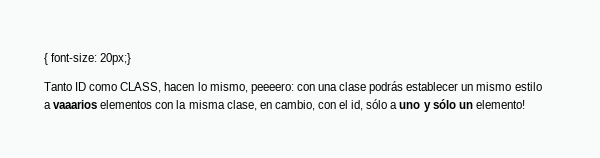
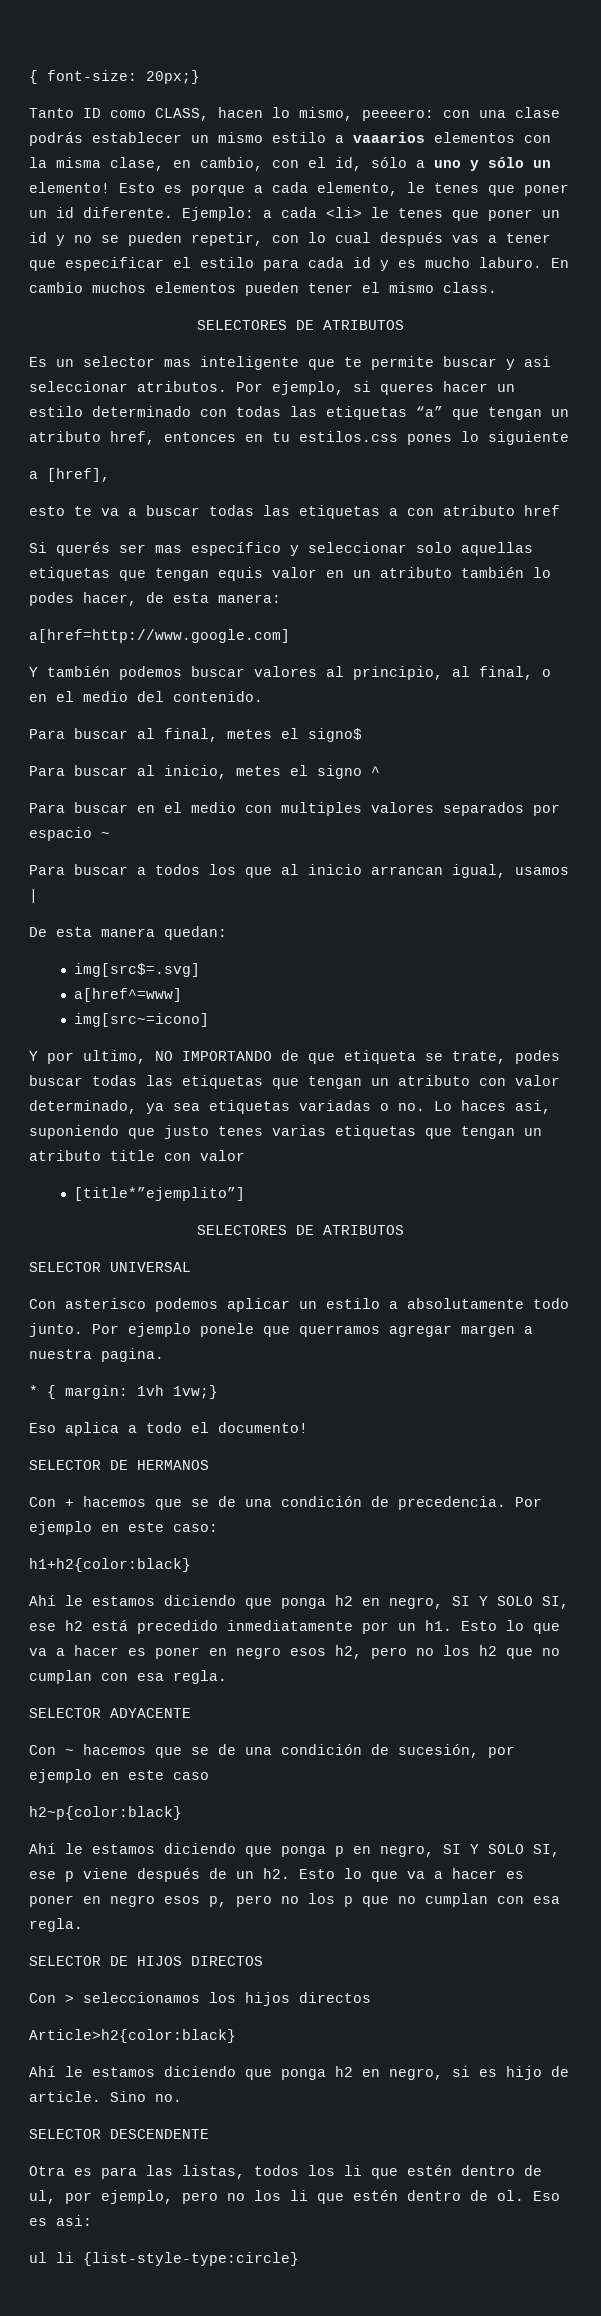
(525, 104) none -> [119,182,569,196] [29,207,560,221] [29,232,551,246] [29,257,569,271] [29,282,497,296] [197,320,404,330] [29,356,551,370] [29,381,515,395] [29,406,569,420] [29,431,569,445] [29,468,110,482] [29,505,560,519] [29,542,533,556] [29,567,551,581] [29,592,281,606] [29,629,290,643] [29,666,551,680] [29,691,263,702] [29,728,362,742] [29,765,380,779] [29,802,560,816] [29,827,110,841] [29,864,569,878] [29,889,38,903] [29,926,227,940] [73,963,200,977] [73,988,182,1002] [73,1013,209,1027] [29,1050,560,1064] [29,1075,560,1089] [29,1100,551,1114] [29,1125,542,1139] [29,1150,245,1161] [73,1187,245,1201] [197,1225,404,1235] [29,1262,191,1272] [29,1298,569,1312] [29,1323,533,1337] [29,1348,164,1362] [29,1385,218,1399] [29,1422,308,1436] [29,1460,209,1470] [29,1496,542,1510] [29,1521,218,1535] [29,1558,191,1572] [29,1595,569,1609] [29,1620,560,1634] [29,1645,560,1659] [29,1670,227,1684] [29,1708,191,1718] [29,1744,515,1758] [29,1769,209,1783] [29,1806,182,1820] [29,1843,560,1857] [29,1868,524,1882] [29,1893,560,1907] [29,1918,83,1932] [29,1956,263,1966] [29,1992,371,2006] [29,2029,236,2043] [29,2066,569,2080] [29,2091,182,2102] [29,2129,209,2139] [29,2165,542,2179] [29,2190,560,2204] [29,2215,92,2226] [29,2252,299,2266] Esto es porque a cada elemento, le tenes que poner un id diferente. Ejemplo: a cada <li> le tenes que poner un id y no se pueden repetir, con lo cual después vas a tener que especificar el estilo para cada id y es mucho laburo. En cambio muchos elementos pueden tener el mismo class. // SELECTORES DE ATRIBUTOS // Es un selector mas inteligente que te permite buscar y asi seleccionar atributos. Por ejemplo, si queres hacer un estilo determinado con todas las etiquetas “a” que tengan un atributo href, entonces en tu estilos.css pones lo siguiente // a [href], // esto te va a buscar todas las etiquetas a con atributo href // Si querés ser mas específico y seleccionar solo aquellas etiquetas que tengan equis valor en un atributo también lo podes hacer, de esta manera: // a[href=http://www.google.com] // Y también podemos buscar valores al principio, al final, o en el medio del contenido. // Para buscar al final, metes el signo$ // Para buscar al inicio, metes el signo ^ // Para buscar en el medio con multiples valores separados por espacio ~ // Para buscar a todos los que al inicio arrancan igual, usamos | // De esta manera quedan: // img[src$=.svg] // a[href^=www] // img[src~=icono] // Y por ultimo, NO IMPORTANDO de que etiqueta se trate, podes buscar todas las etiquetas que tengan un atributo con valor determinado, ya sea etiquetas variadas o no. Lo haces asi, suponiendo que justo tenes varias etiquetas que tengan un atributo title con valor // [title*”ejemplito”] // SELECTORES DE ATRIBUTOS // SELECTOR UNIVERSAL // Con asterisco podemos aplicar un estilo a absolutamente todo junto. Por ejemplo ponele que querramos agregar margen a nuestra pagina. // * { margin: 1vh 1vw;} // Eso aplica a todo el documento! // SELECTOR DE HERMANOS // Con + hacemos que se de una condición de precedencia. Por ejemplo en este caso: // h1+h2{color:black} // Ahí le estamos diciendo que ponga h2 en negro, SI Y SOLO SI, ese h2 está precedido inmediatamente por un h1. Esto lo que va a hacer es poner en negro esos h2, pero no los h2 que no cumplan con esa regla. // SELECTOR ADYACENTE // Con ~ hacemos que se de una condición de sucesión, por ejemplo en este caso // h2~p{color:black} // Ahí le estamos diciendo que ponga p en negro, SI Y SOLO SI, ese p viene después de un h2. Esto lo que va a hacer es poner en negro esos p, pero no los p que no cumplan con esa regla. // SELECTOR DE HIJOS DIRECTOS // Con > seleccionamos los hijos directos // Article>h2{color:black} // Ahí le estamos diciendo que ponga h2 en negro, si es hijo de article. Sino no. // SELECTOR DESCENDENTE // Otra es para las listas, todos los li que estén dentro de ul, por ejemplo, pero no los li que estén dentro de ol. Eso es asi: // ul li {list-style-type:circle}

